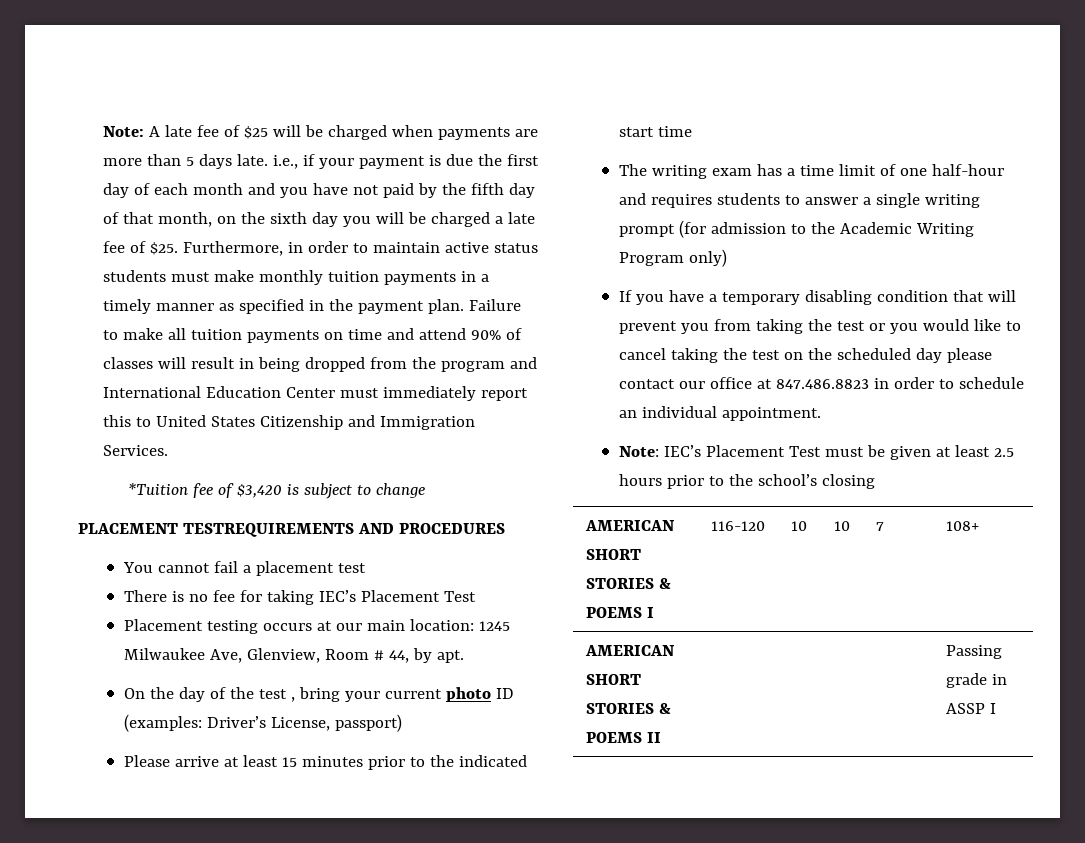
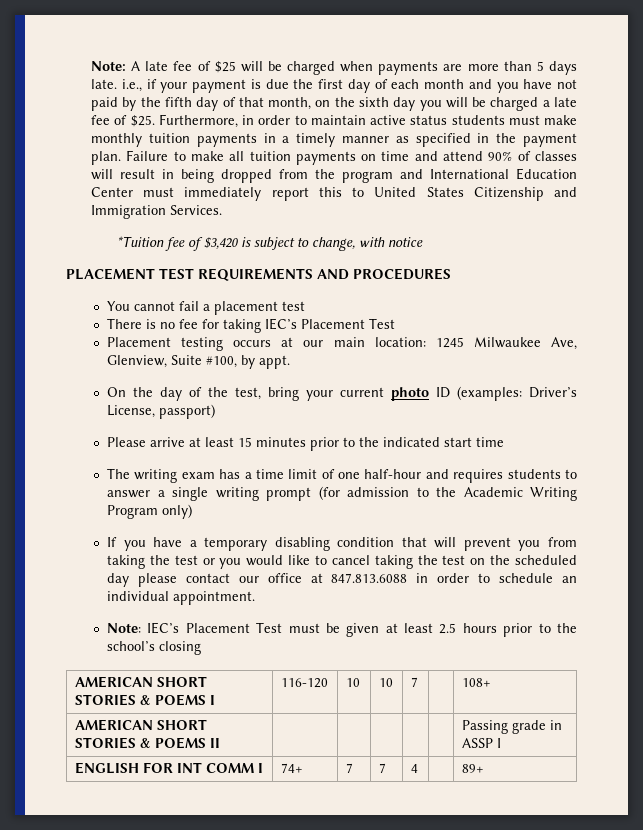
[376,483,426,498] change -> [312,237,424,251] change, with notice
[182,523,354,537] TESTREQUIREMENTS -> [159,268,313,281] TEST REQUIREMENTS
[324,648,464,663] Room # 44, by apt. -> [171,355,291,369] Suite #100, by appt.
[258,689,295,702] test , -> [235,387,262,400] test,
[775,379,869,389] 847.486.8823 -> [331,573,408,583] 847.813.6088
(996, 708) none -> [74,762,263,774] [280,763,303,773] [345,763,353,773] [378,763,386,773] [410,764,418,773] [461,764,484,773] // ENGLISH FOR INT COMM I | 74+ | 7 | 7 | 4 | | 89+

